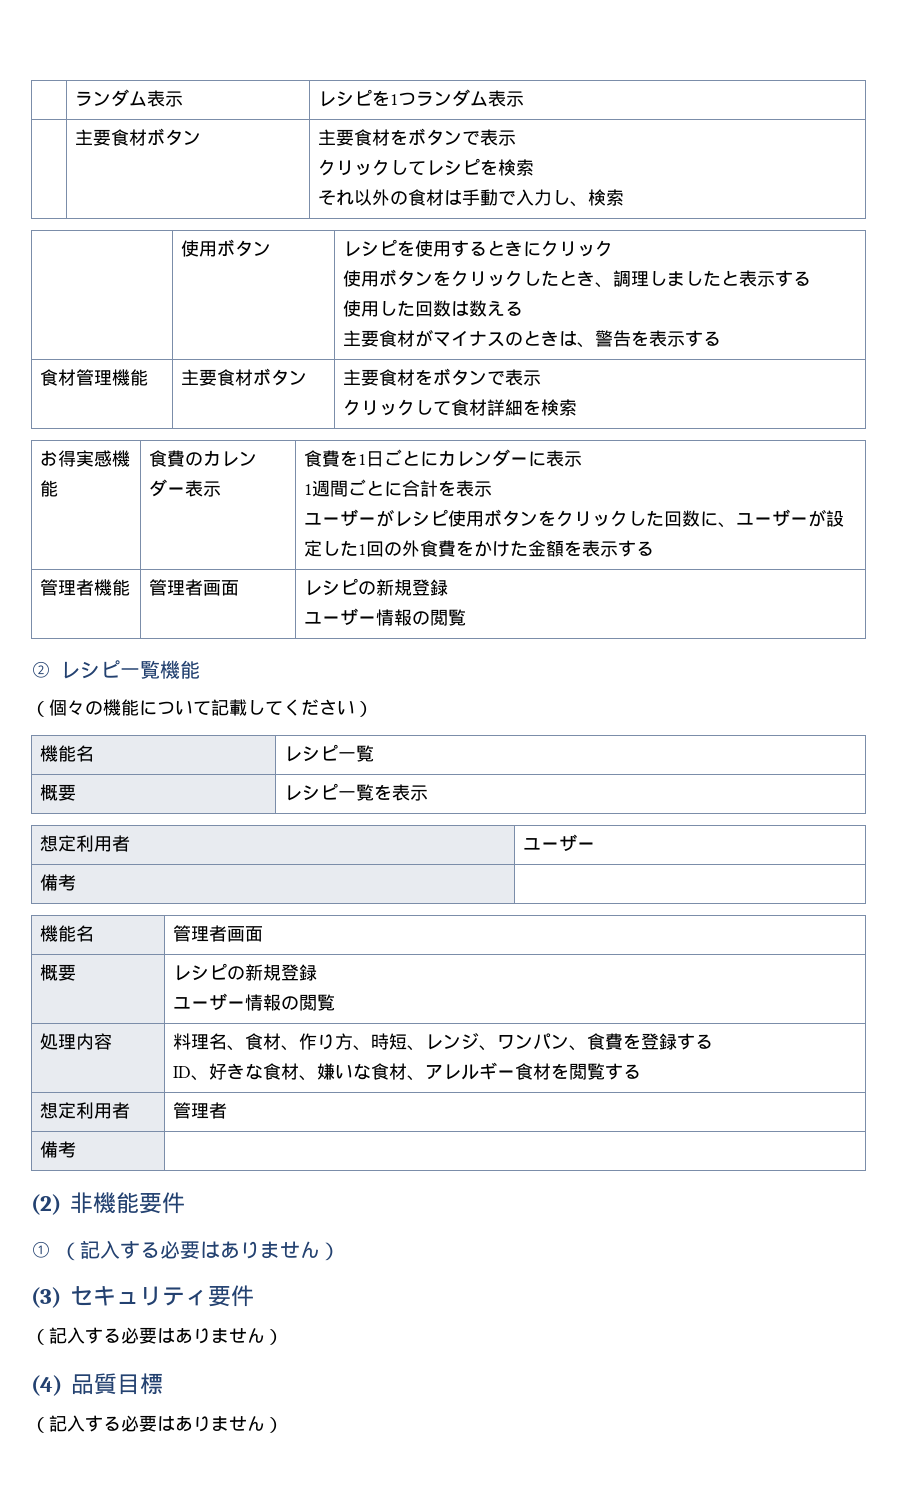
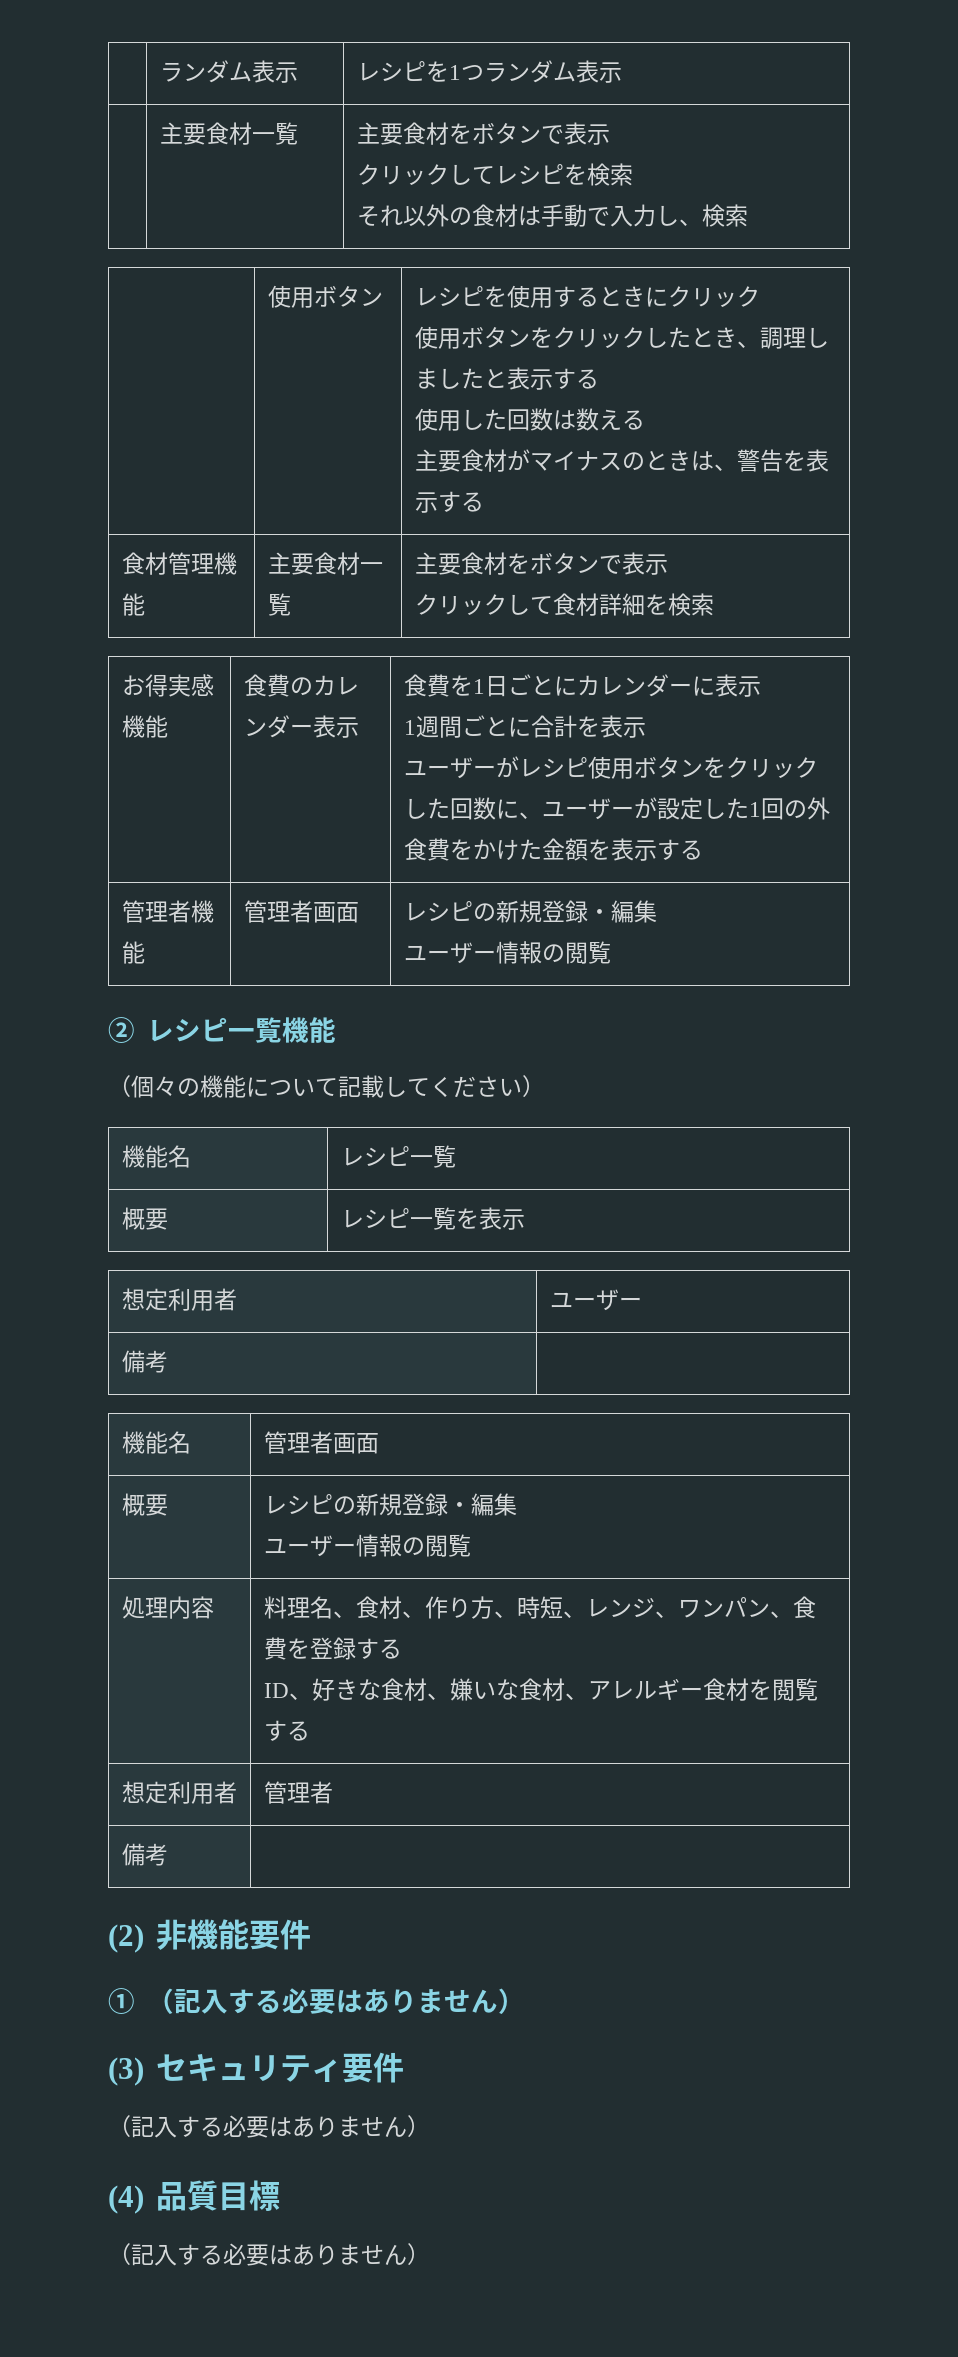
[147,128,202,146] ボタン -> [251,122,298,145] 一覧
[253,368,308,386] ボタン -> [359,562,383,572] [267,593,291,616] 一覧
(449, 587) none -> [587,900,657,923] ・編集
(318, 972) none -> [447,1493,517,1516] ・編集

